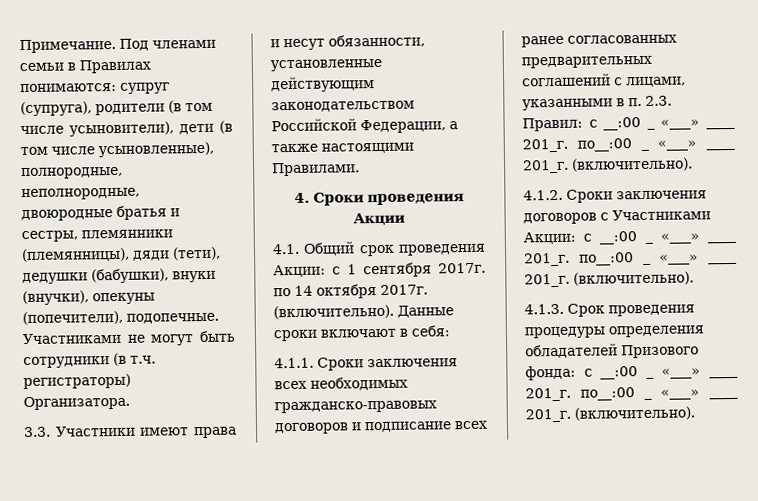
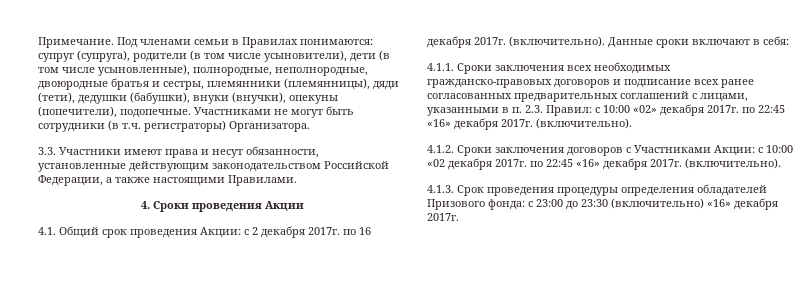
[347,262,486,278] [273,284,377,299] 1 сентября 2017г. по 14 октября -> [252,226,371,238] [427,36,471,48] 2 декабря 2017г. по 16 декабря
[603,117,735,131] [522,138,735,153] [522,159,569,174] __:00 _ «___» ____ 201_г. по__:00 _ «___» ____ 201_г. -> [603,104,785,116] [427,118,533,130] 10:00 «02» декабря 2017г. по 22:45 «16» декабря 2017г.
[599,231,736,245] [524,252,737,267] [524,273,570,288] __:00 _ «___» ____ 201_г. по__:00 _ «___» ____ 201_г. -> [766,145,793,153] [427,158,682,170] 10:00 «02 декабря 2017г. по 22:45 «16» декабря 2017г.
[600,366,738,380] [525,387,738,402] [525,406,695,423] __:00 _ «___» ____ 201_г. по__:00 _ «___» ____ 201_г. (включительно). -> [536,198,778,210] [427,213,459,221] 23:00 до 23:30 (включительно) «16» декабря 2017г.

